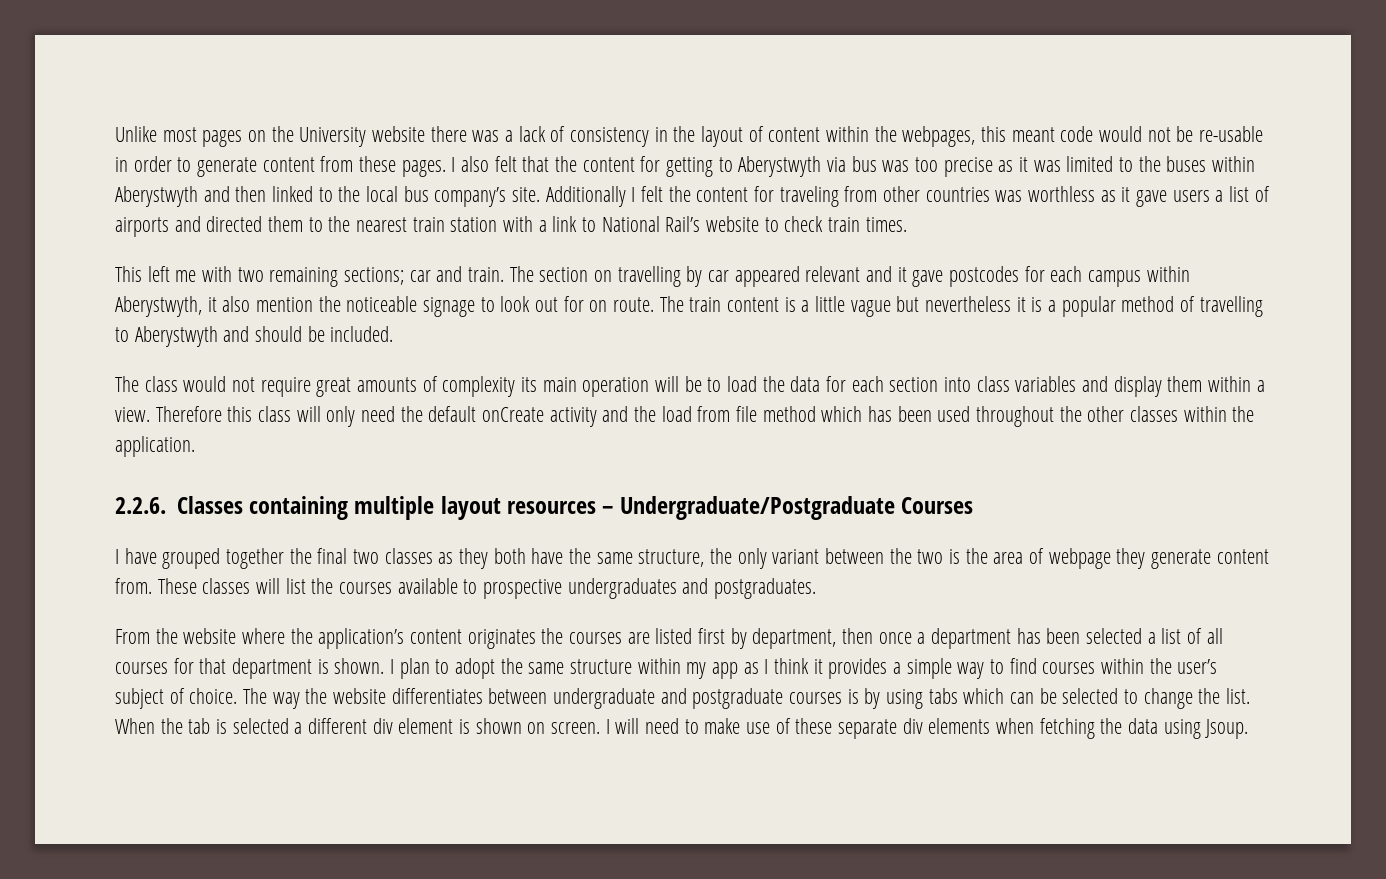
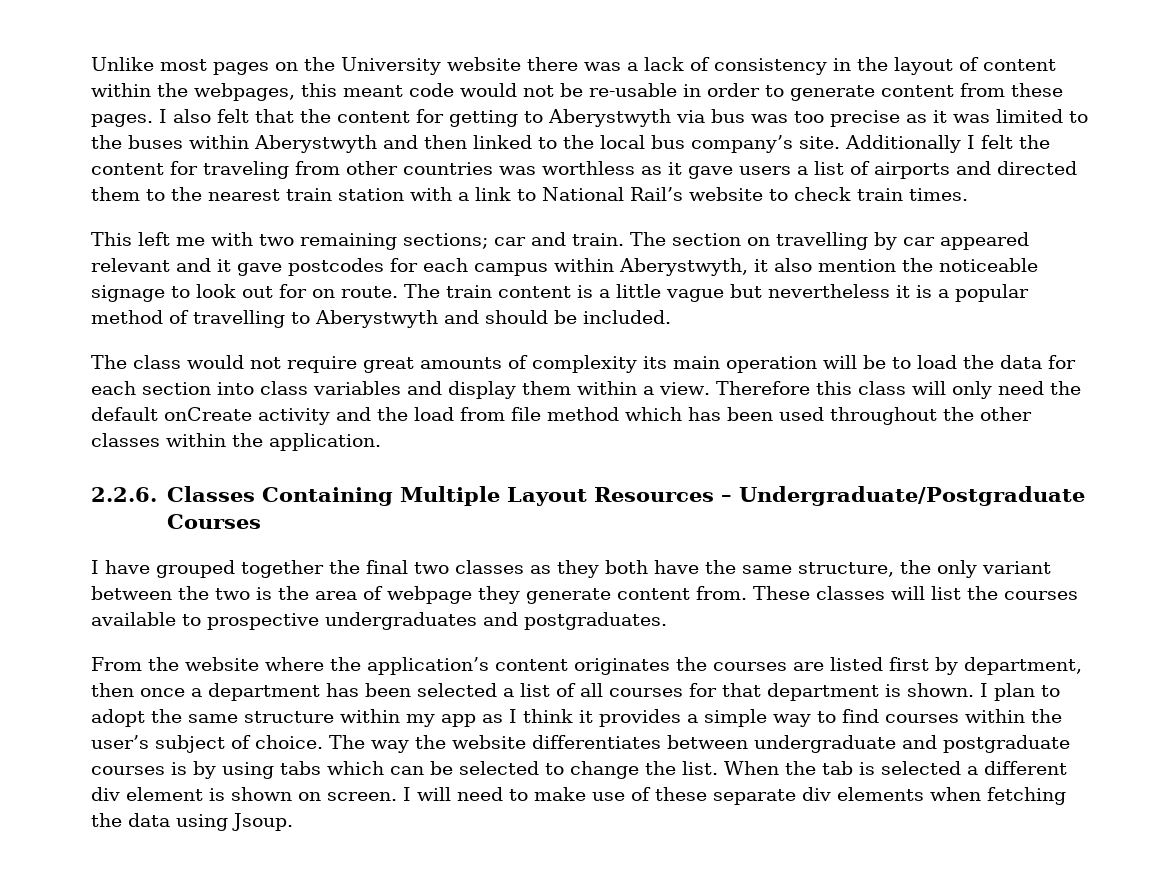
[248,496,596,520] containing multiple layout resources -> [261,486,714,506] Containing Multiple Layout Resources

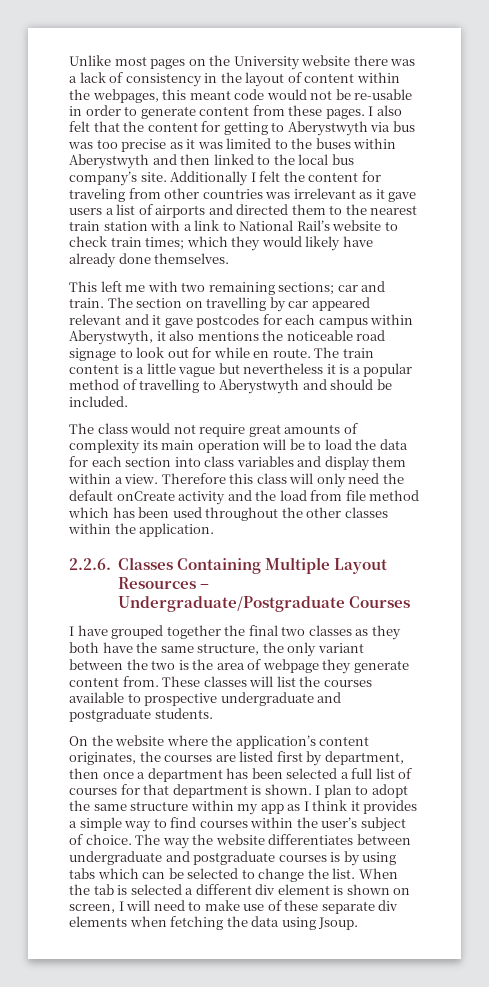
[542,161,635,175] worthless -> [293,188,356,199] irrelevant
[909,188,968,201] times. -> [145,236,373,251] [69,253,230,268] times; which they would likely have already done themselves.
[818,259,896,272] mention -> [197,331,259,341] mentions
(1038, 265) none -> [356,330,386,341] road
[312,289,335,298] on -> [213,347,270,358] while en
[325,612,667,630] [91,657,142,671] undergraduates and postgraduates. // From -> [220,692,342,706] [69,708,213,722] [69,736,88,746] undergraduate and postgraduate students. // On
[574,658,670,675] originates -> [69,752,136,765] originates,
[520,683,603,697] list of all -> [351,768,413,779] full list of
[327,792,397,801] screen. -> [69,904,115,913] screen,

